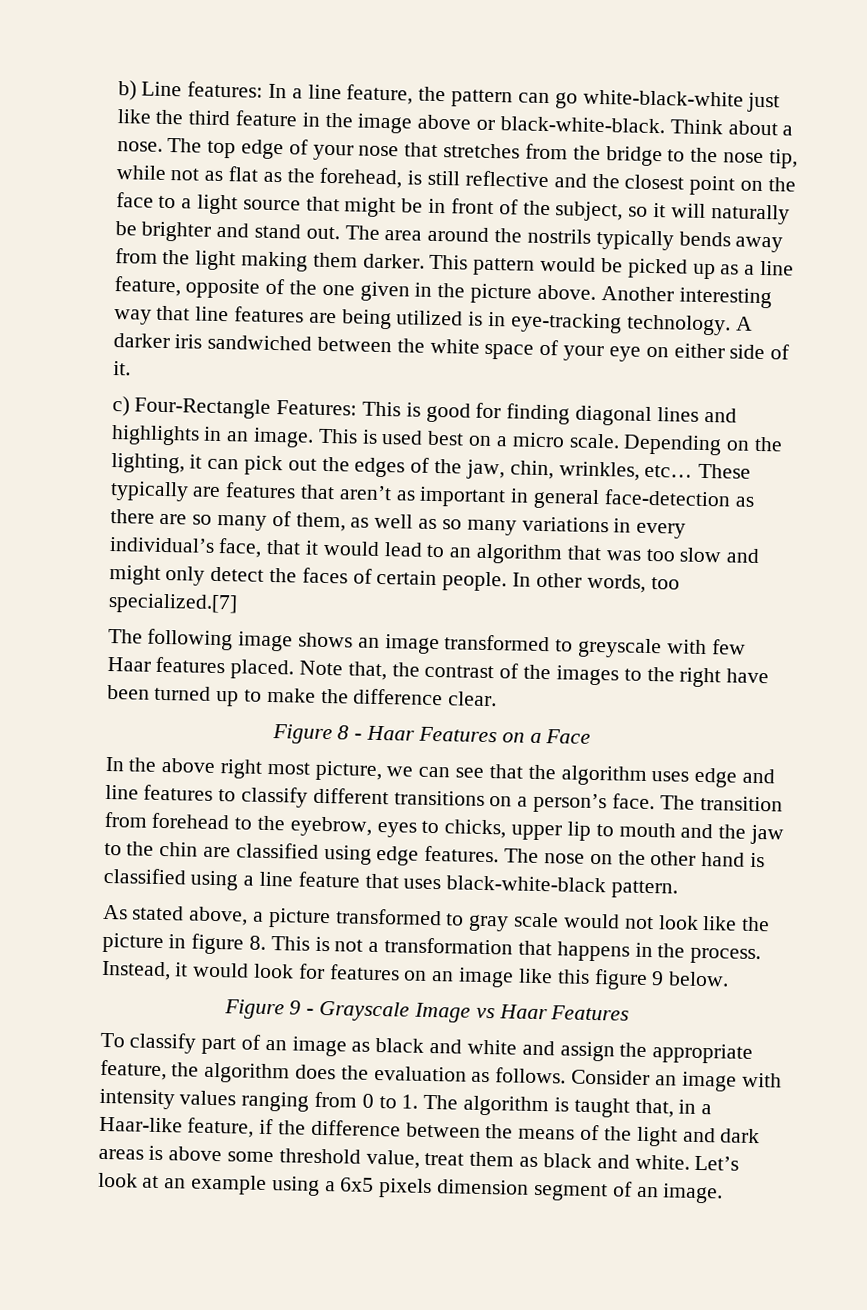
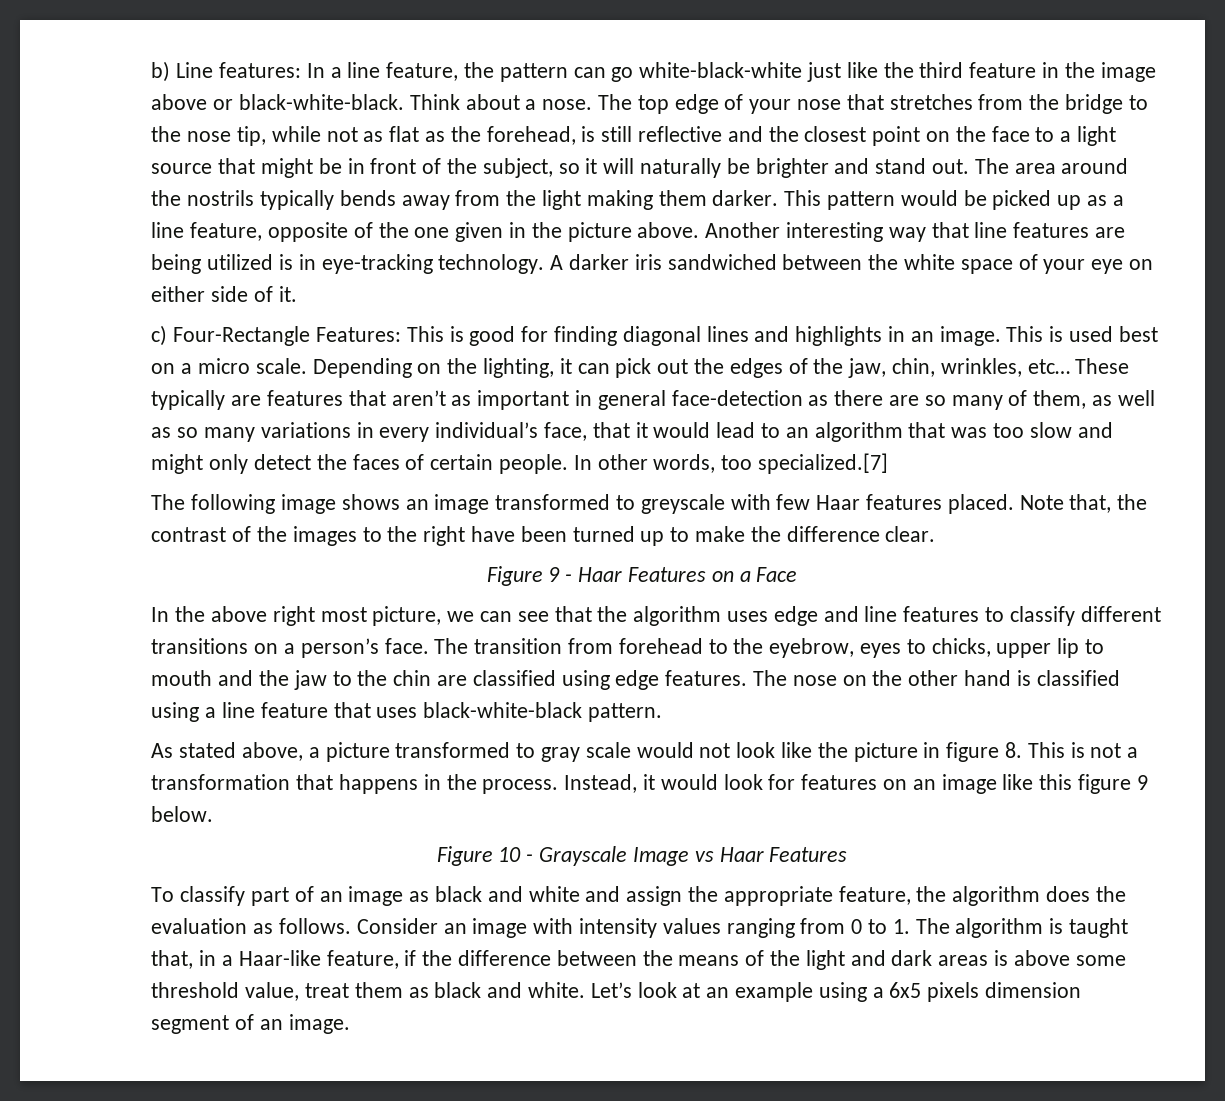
[337,725,350,740] 8 -> [548,567,561,582] 9
[289,1000,302,1015] 9 -> [498,847,522,862] 10

